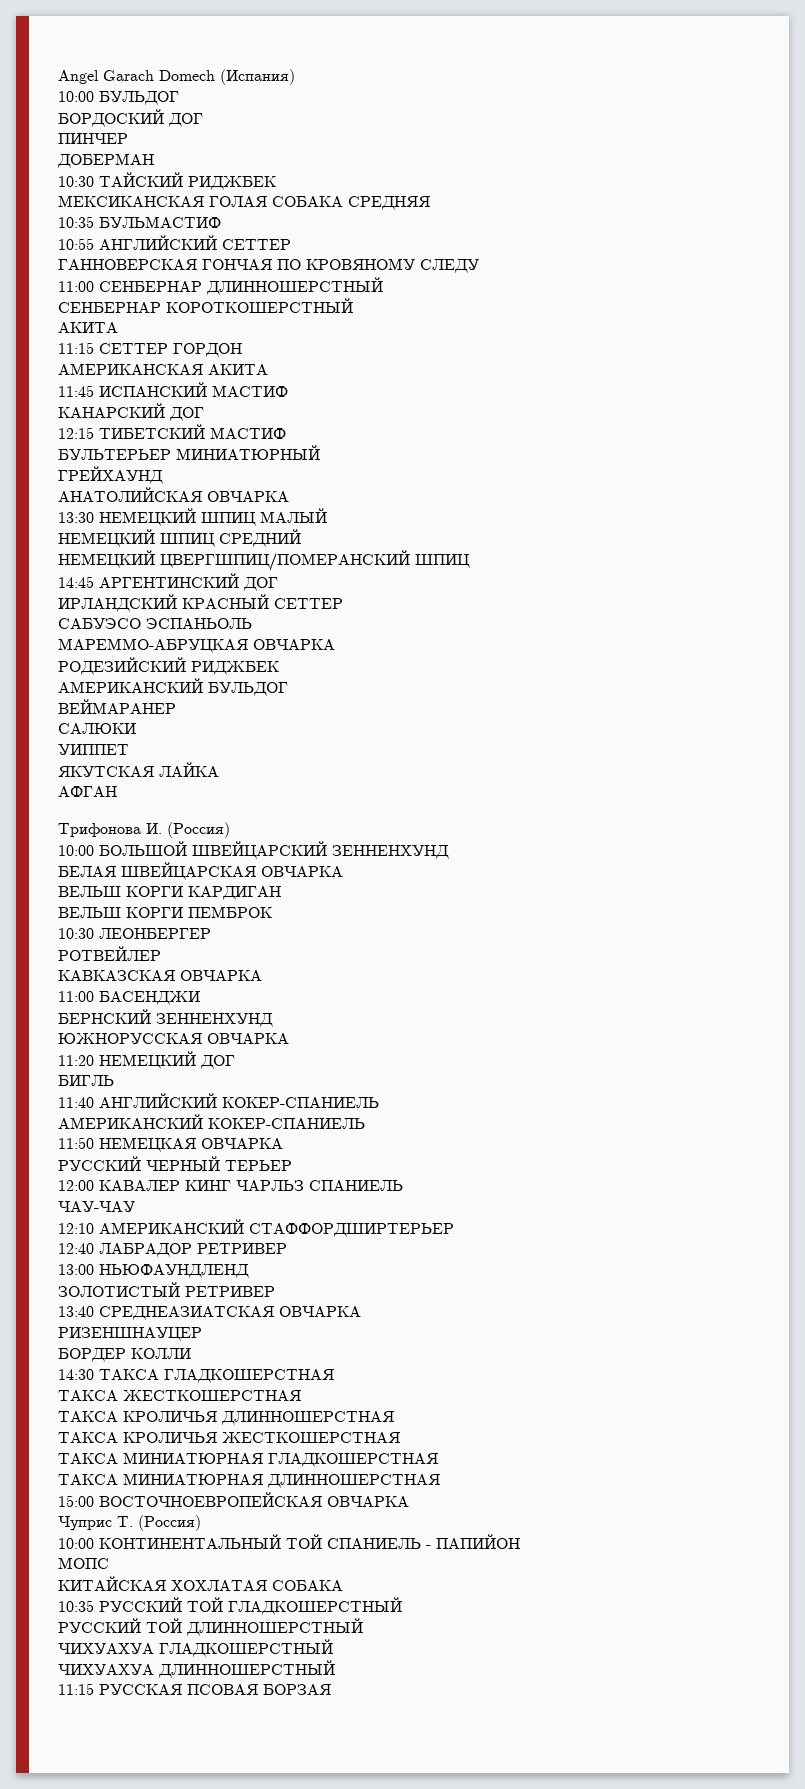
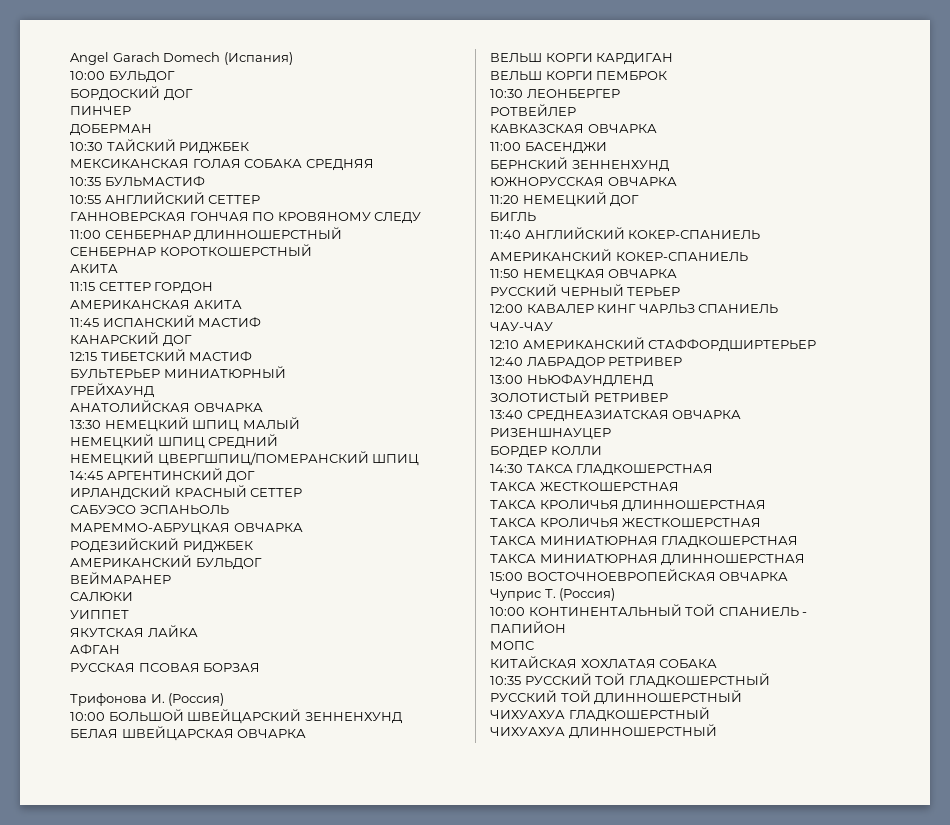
(117, 791) none -> [70,663,261,672] // РУССКАЯ ПСОВАЯ БОРЗАЯ
[58,1683,331,1695] // 11:15 РУССКАЯ ПСОВАЯ БОРЗАЯ -> (717, 731) none

